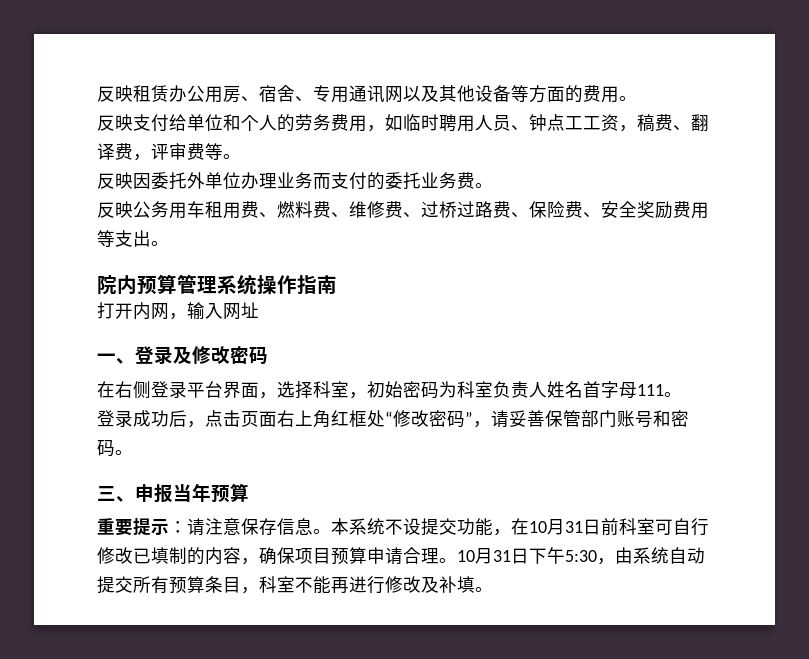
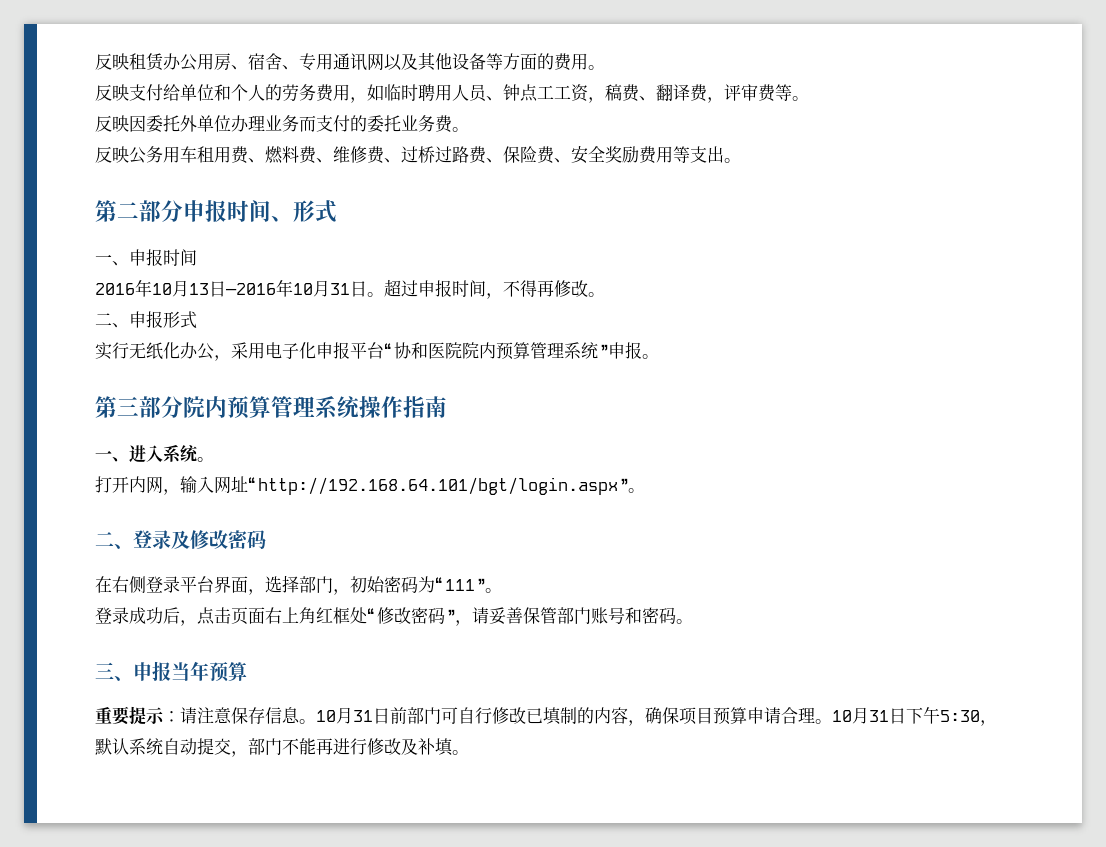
(169, 243) none -> [95,200,337,223] [95,249,197,266] [95,279,605,299] [95,311,197,329] [95,342,659,361] [95,396,183,418] 第二部分申报时间、形式 // 一、申报时间 // 2016年10月13日—2016年10月31日。超过申报时间，不得再修改。 // 二、申报形式 // 实行无纸化办公，采用电子化申报平台“协和医院院内预算管理系统”申报。 // 第三部分
(337, 284) none -> [95,444,214,463] // 一、进入系统。
[97,353,116,362] // 一 -> [248,477,645,495] [95,532,114,547] “http://192.168.64.101/bgt/login.aspx”。 // 二
[313,381,349,398] 科室 -> [299,576,333,593] 部门
[457,381,664,399] 科室负责人姓名首字母111 -> [435,577,485,591] “111”
[331,518,529,536] 本系统不设提交功能，在 -> (316, 721) none
[619,518,655,535] 科室 -> [407,707,441,724] 部门
[615,547,633,564] 由 -> [95,738,129,755] 默认
[133,576,295,594] 所有预算条目，科室 -> [231,738,282,757] ，部门

